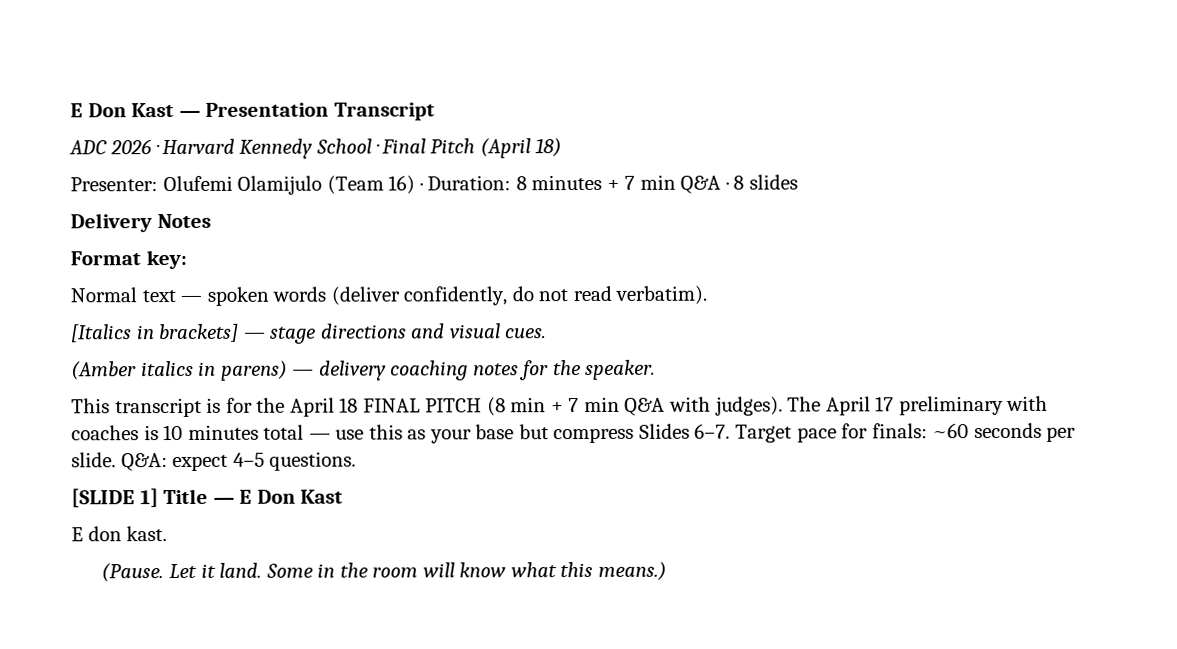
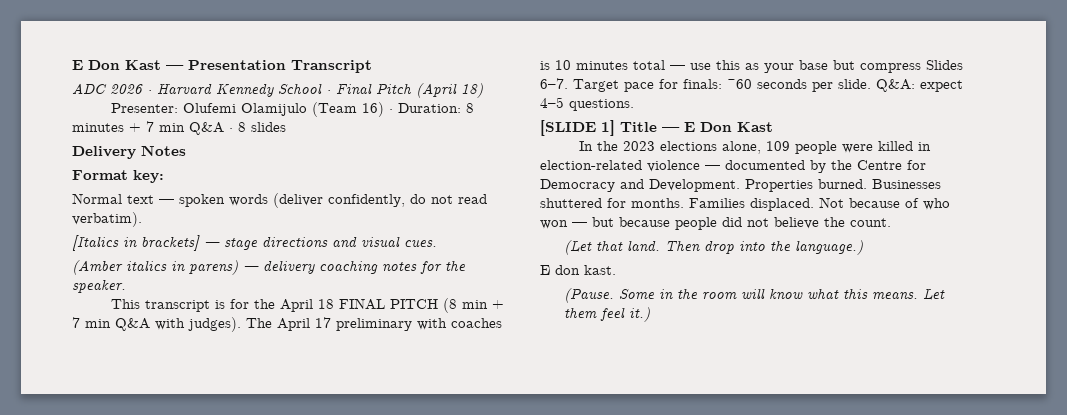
(344, 496) none -> [578,141,931,154] [540,160,926,173] [540,179,941,192] [540,197,950,211] [540,217,891,230] [564,240,864,255] // In the 2023 elections alone, 109 people were killed in election-related violence — documented by the Centre for Democracy and Development. Properties burned. Businesses shuttered for months. Families displaced. Not because of who won — but because people did not believe the count. // (Let that land. Then drop into the language.)
[168,562,263,579] Let it land. -> (615, 295) none
[597,561,667,581] means.) -> [872,289,946,300] [564,307,651,322] means. Let them feel it.)

